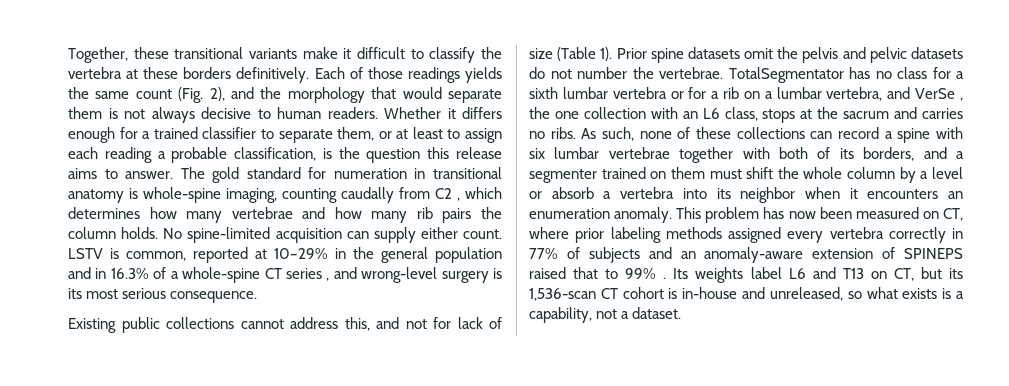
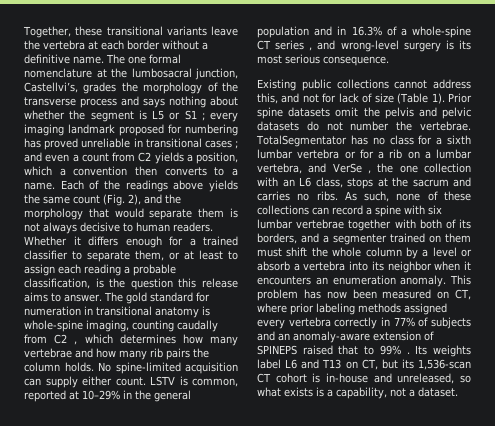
[302,47,502,63] [68,67,460,83] make it difficult to classify the vertebra at these borders definitively. Each of those readings -> [211,26,238,36] [24,40,208,50] [24,54,181,64] [24,68,238,80] [24,82,239,94] [24,96,238,108] [24,110,238,122] [24,124,238,136] [24,138,238,150] [24,152,238,164] [24,166,238,176] [24,180,204,192] leave the vertebra at each border without a definitive name. The one formal nomenclature at the lumbosacral junction, Castellvi’s, grades the morphology of the transverse process and says nothing about whether the segment is L5 or S1 ; every imaging landmark proposed for numbering has proved unreliable in transitional cases ; and even a count from C2 yields a position, which a convention then converts to a name. Each of the readings above

